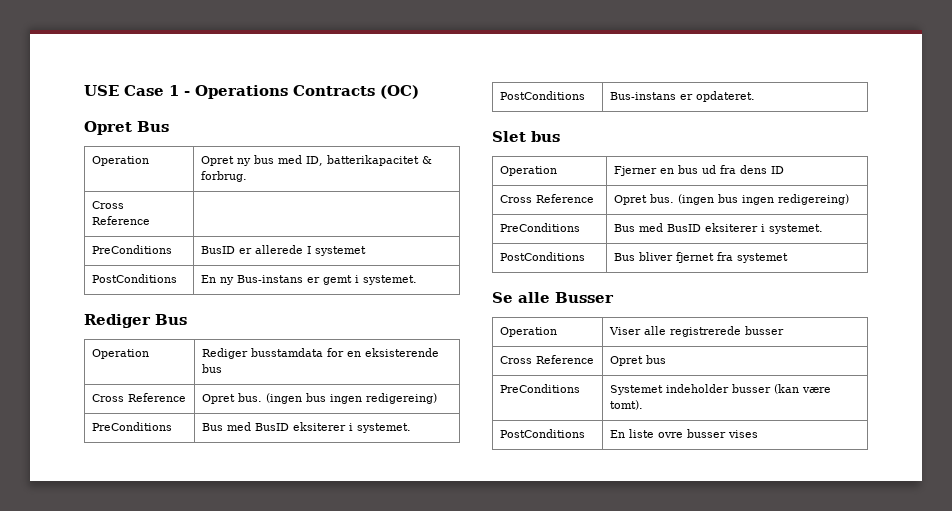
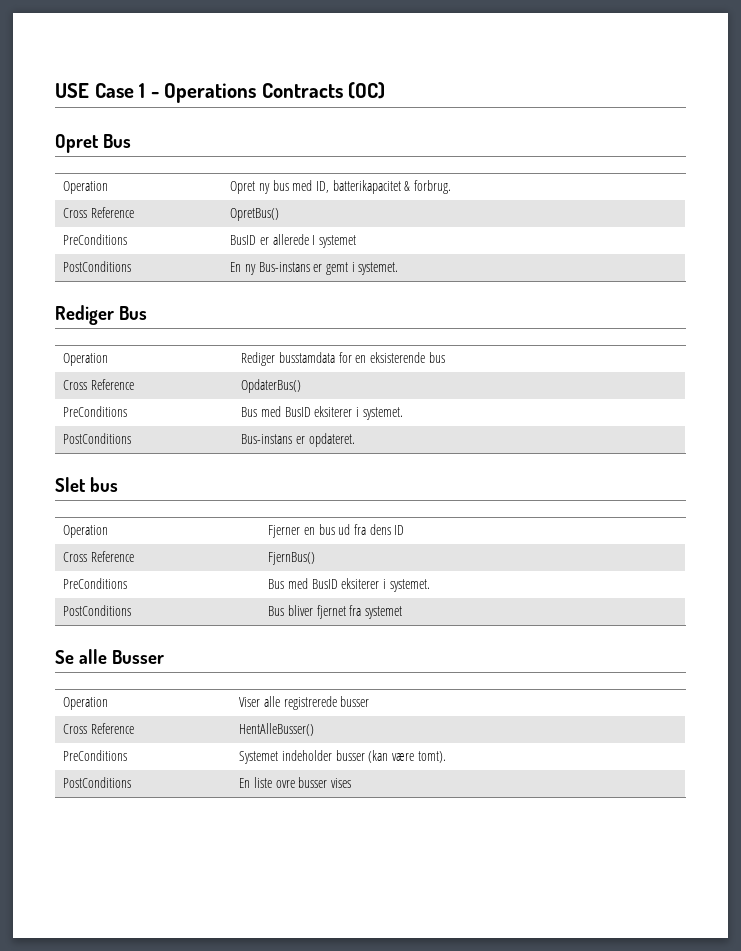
(151, 220) none -> [230,208,280,221] OpretBus()
[202,393,438,404] Opret bus. (ingen bus ingen redigereing) -> [241,379,302,393] OpdaterBus()
[614,194,850,205] Opret bus. (ingen bus ingen redigereing) -> [268,552,316,565] FjernBus()
[610,355,667,366] Opret bus -> [239,723,315,736] HentAlleBusser()

